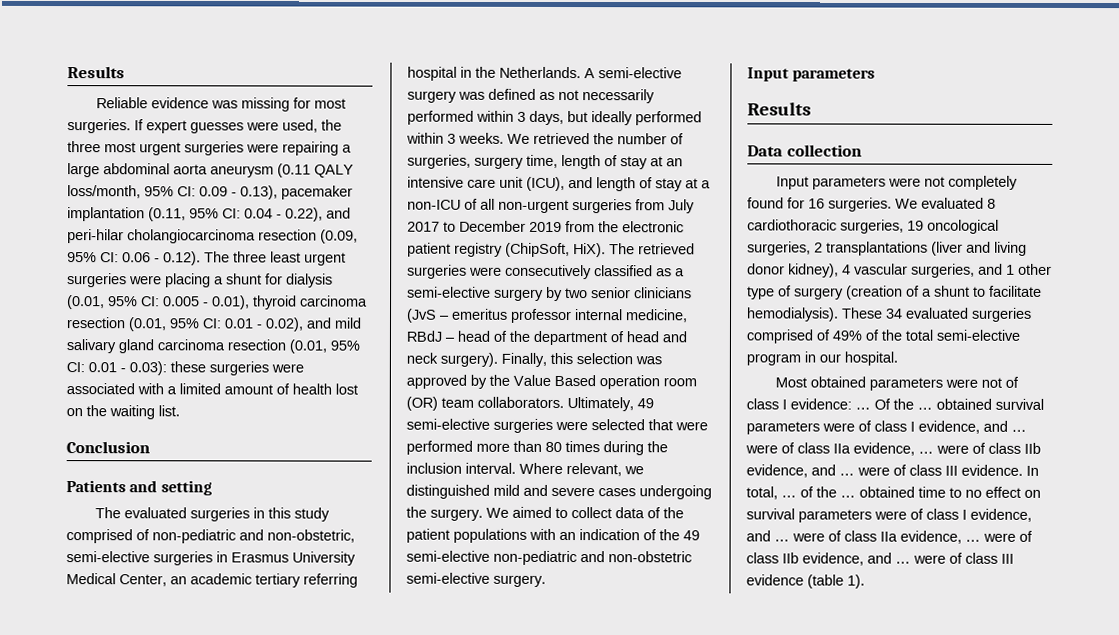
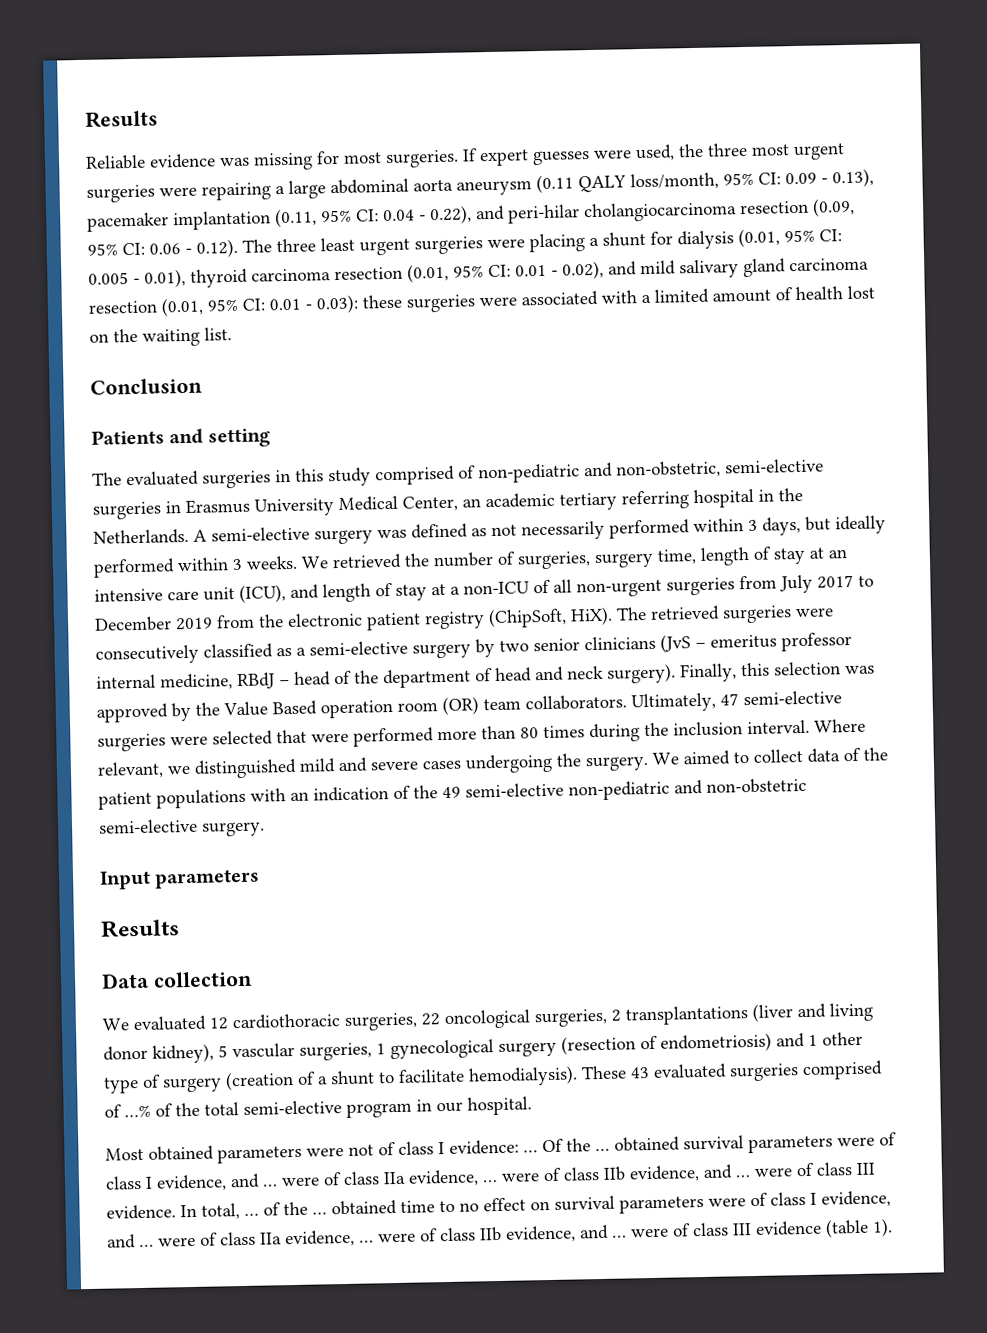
[637,398,654,409] 49 -> [720,693,739,706] 47
[775,175,1018,190] [747,197,892,212] Input parameters were not completely found for 16 surgeries. -> (253, 979) none
[987,198,996,209] 8 -> [209,1017,229,1030] 12
[907,220,924,231] 19 -> [421,1013,440,1026] 22
[842,264,851,275] 4 -> [218,1045,228,1058] 5
(975, 270) none -> [376,1032,772,1060] 1 gynecological surgery (resection of endometriosis)
[885,308,903,319] 34 -> [630,1067,650,1079] 43
[832,330,862,341] 49% -> [124,1104,151,1118] …%

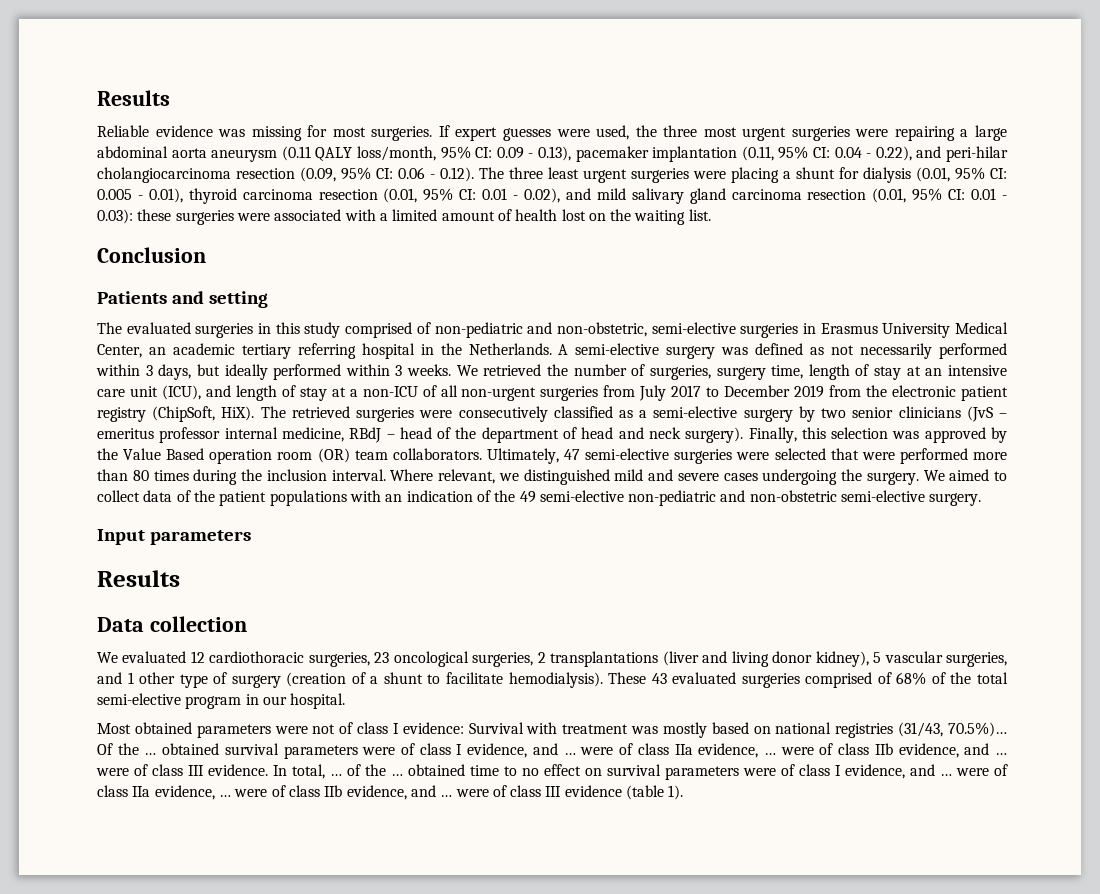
[421,1013,440,1026] 22 -> [374,652,390,663] 23
[376,1032,772,1060] 1 gynecological surgery (resection of endometriosis) -> (1008, 659) none
[124,1104,151,1118] …% -> [896,672,927,685] 68%
[523,1150,538,1153] … -> [468,722,1008,738] Survival with treatment was mostly based on national registries (31/43, 70.5%)…

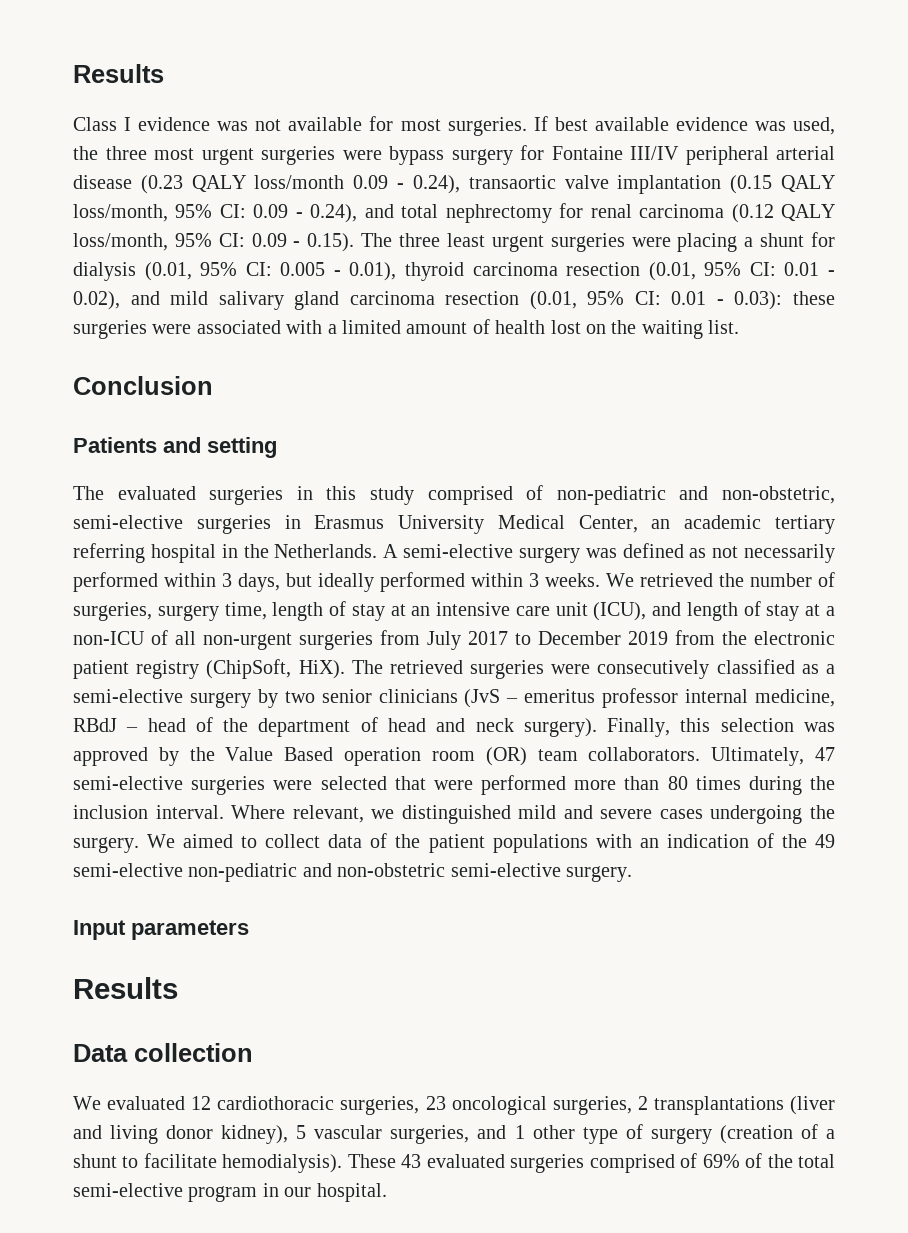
[97,90,170,106] [97,125,590,141] Results // Reliable evidence was missing for most surgeries. If expert guesses were -> [73,64,164,83] [73,116,786,136] Results // Class I evidence was not available for most surgeries. If best available evidence was
[894,125,1007,141] [97,146,1009,162] [97,167,474,183] repairing a large abdominal aorta aneurysm (0.11 QALY loss/month, 95% CI: 0.09 - 0.13), pacemaker implantation (0.11, 95% CI: 0.04 - 0.22), and peri-hilar cholangiocarcinoma resection (0.09, 95% CI: 0.06 - 0.12). -> [389,145,835,165] [73,175,836,194] [73,203,835,223] [73,233,355,252] bypass surgery for Fontaine III/IV peripheral arterial disease (0.23 QALY loss/month 0.09 - 0.24), transaortic valve implantation (0.15 QALY loss/month, 95% CI: 0.09 - 0.24), and total nephrectomy for renal carcinoma (0.12 QALY loss/month, 95% CI: 0.09 - 0.15).
[896,672,927,685] 68% -> [702,1154,740,1168] 69%
[97,722,1008,738] [97,743,1008,759] [96,764,1008,780] [97,785,684,800] // Most obtained parameters were not of class I evidence: Survival with treatment was mostly based on national registries (31/43, 70.5%)… Of the … obtained survival parameters were of class I evidence, and … were of class IIa evidence, … were of class IIb evidence, and … were of class III evidence. In total, … of the … obtained time to no effect on survival parameters were of class I evidence, and … were of class IIa evidence, … were of class IIb evidence, and … were of class III evidence (table 1). -> (387, 1192) none

